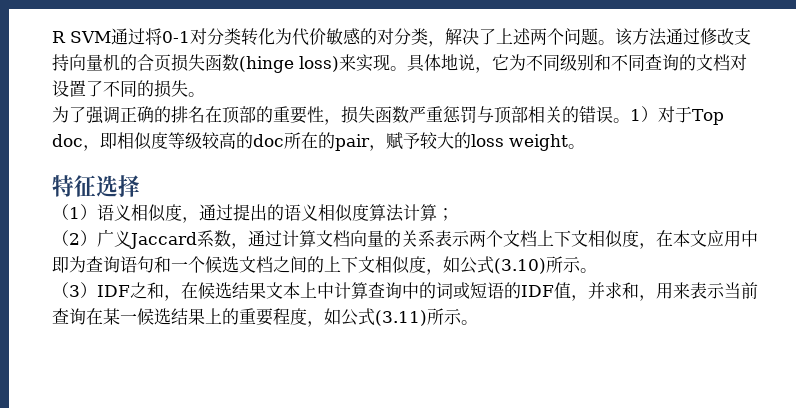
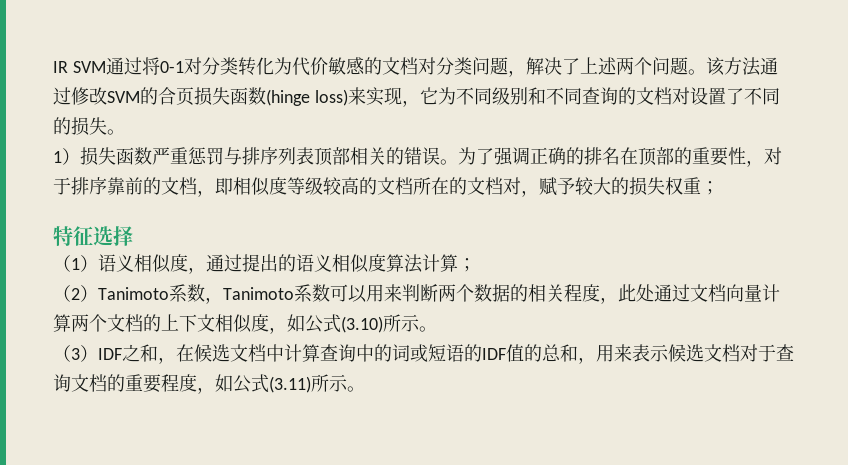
[52,31,66,43] R -> [53,61,68,73] IR
[377,28,428,45] 对分类 -> [381,57,508,75] 文档对分类问题
[734,28,751,45] [52,54,120,71] 支持向量机 -> [107,91,140,103] SVM
[390,54,475,72] 。具体地说 -> (402, 96) none
(205, 94) none -> [53,147,458,166] 1）损失函数严重惩罚与排序列表顶部相关的错误。
[341,106,724,125] [52,134,83,147] 损失函数严重惩罚与顶部相关的错误。1）对于Top doc -> [764,147,782,165] [53,177,197,195] 对于排序靠前的文档
[253,132,370,151] doc所在的pair -> [377,177,521,195] 文档所在的文档对
[471,134,585,151] loss weight。 -> [629,177,719,196] 损失权重；
[97,229,758,249] [52,256,307,273] 广义Jaccard系数，通过计算文档向量的关系表示两个文档上下文相似度，在本文应用中即为查询语句和一个候选文档之间 -> [98,284,780,304] [53,314,143,332] Tanimoto系数，Tanimoto系数可以用来判断两个数据的相关程度，此处通过文档向量计算两个文档
[232,282,317,299] 结果文本上 -> [230,344,266,362] 文档
[571,282,622,301] ，并求 -> [524,344,561,362] 的总
[724,282,758,299] [52,308,222,325] 当前查询在某一候选结果上 -> [668,344,794,362] [53,374,107,392] 候选文档对于查询文档

